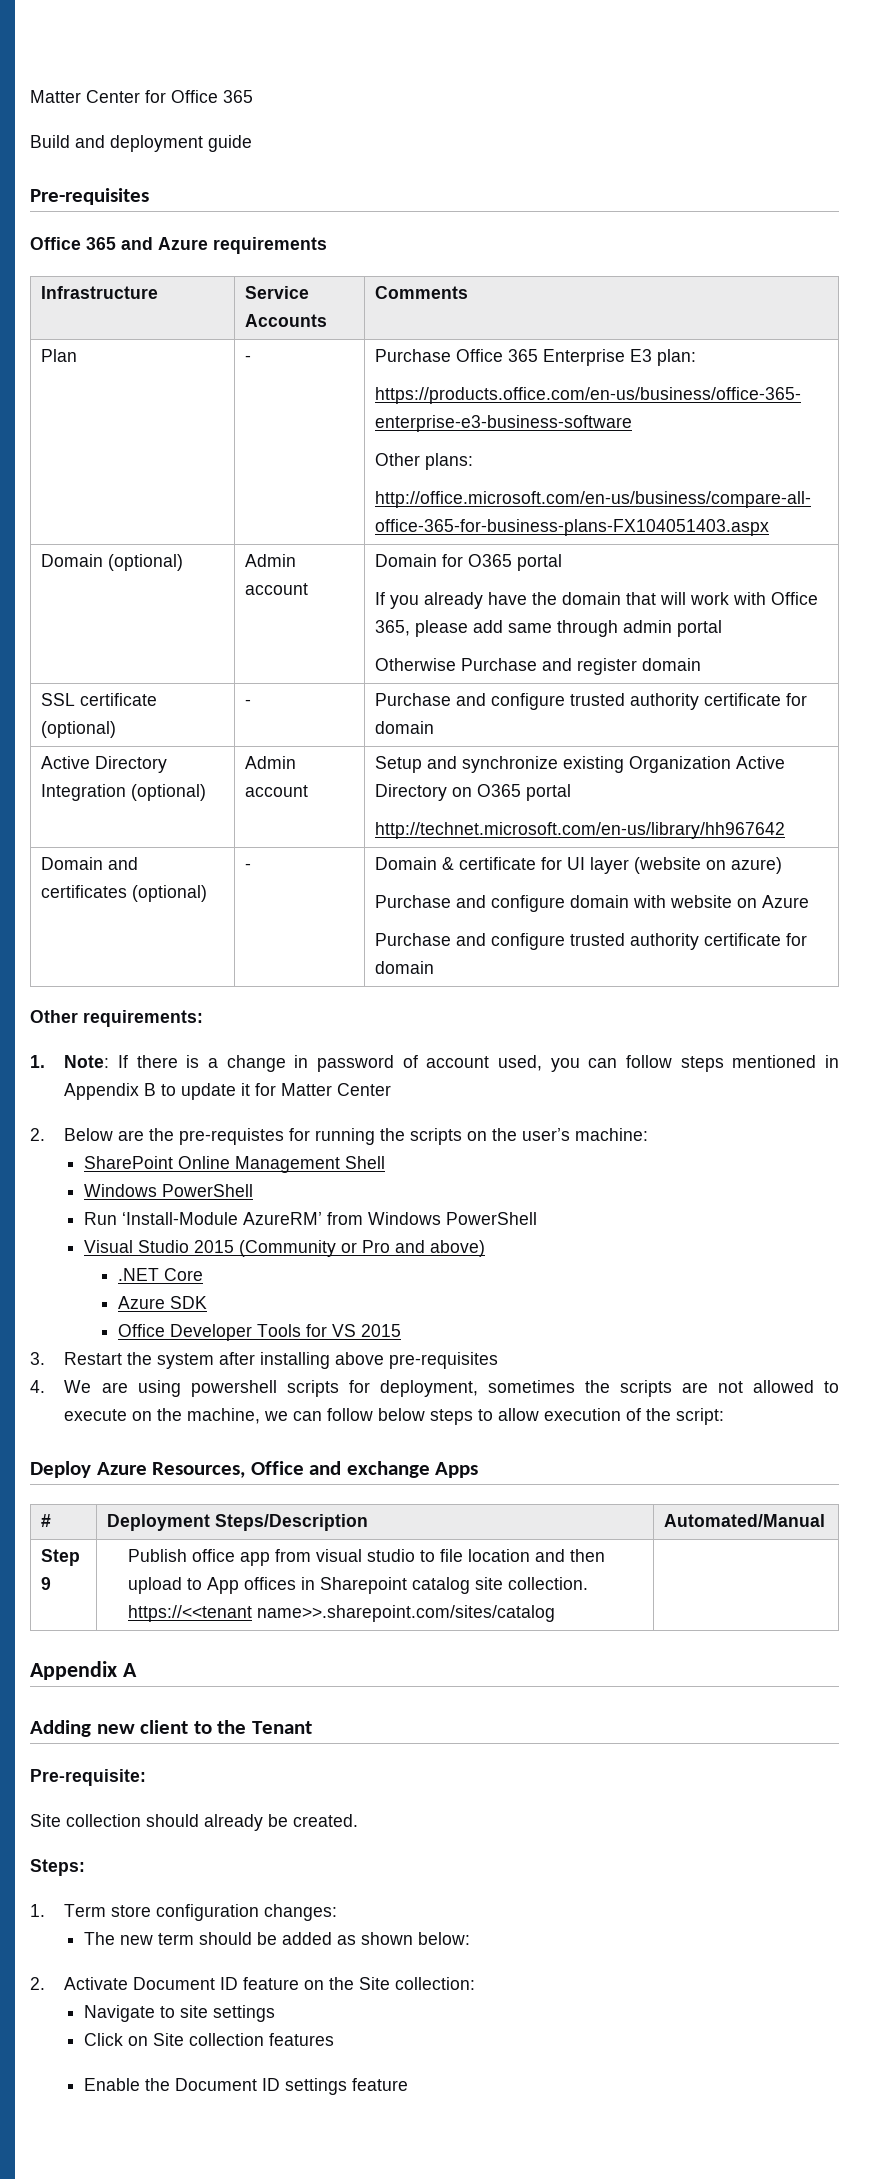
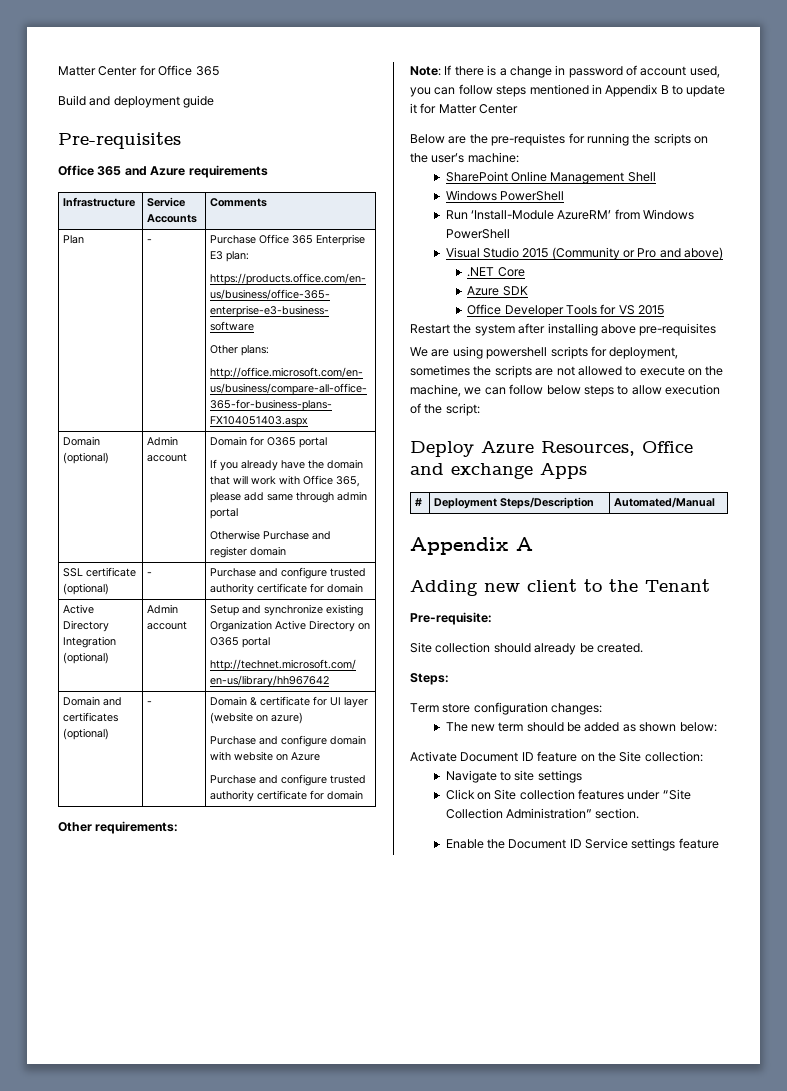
[30,1055,45,1068] 1. -> (179, 827) none
[30,1128,45,1141] 2. -> (519, 109) none
[30,1352,45,1365] 3. -> (665, 310) none
[30,1380,45,1393] 4. -> (717, 329) none
[41,1549,81,1566] [41,1577,52,1590] [128,1549,606,1566] [128,1577,589,1594] [128,1605,556,1622] // Step 9 | Publish office app from visual studio to file location and then upload to App offices in Sharepoint catalog site collection. https://<<tenant name>>.sharepoint.com/sites/catalog | -> (716, 502) none
[30,1904,45,1917] 1. -> (449, 679) none
[30,1977,45,1990] 2. -> (717, 727) none
(334, 2039) none -> [627,789,691,800] [445,808,640,819] under “Site Collection Administration” section.
(280, 2084) none -> [585,838,629,849] Service

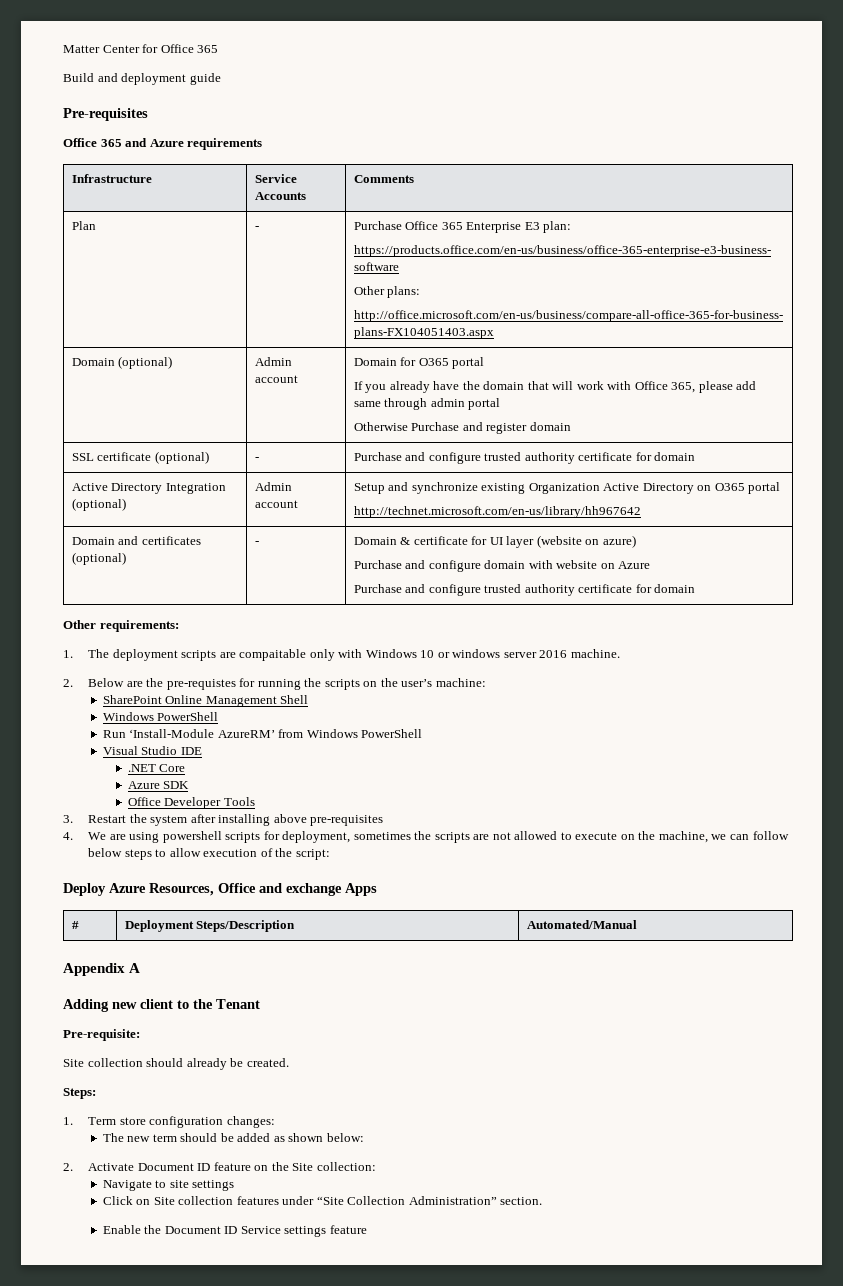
[410,65,720,78] [410,84,726,97] [410,103,519,114] Note: If there is a change in password of account used, you can follow steps mentioned in Appendix B to update it for Matter Center // -> [63,649,620,661] [63,679,73,687] 1. The deployment scripts are compaitable only with Windows 10 or windows server 2016 machine. // 2.
[522,247,724,260] 2015 (Community or Pro and above) -> [180,747,202,755] IDE
[600,304,665,315] for VS 2015 // -> [63,815,73,823] // 3.
(717, 329) none -> [63,832,73,840] 4.
(449, 679) none -> [63,1117,73,1125] 1.
(717, 727) none -> [63,1163,73,1171] 2.

